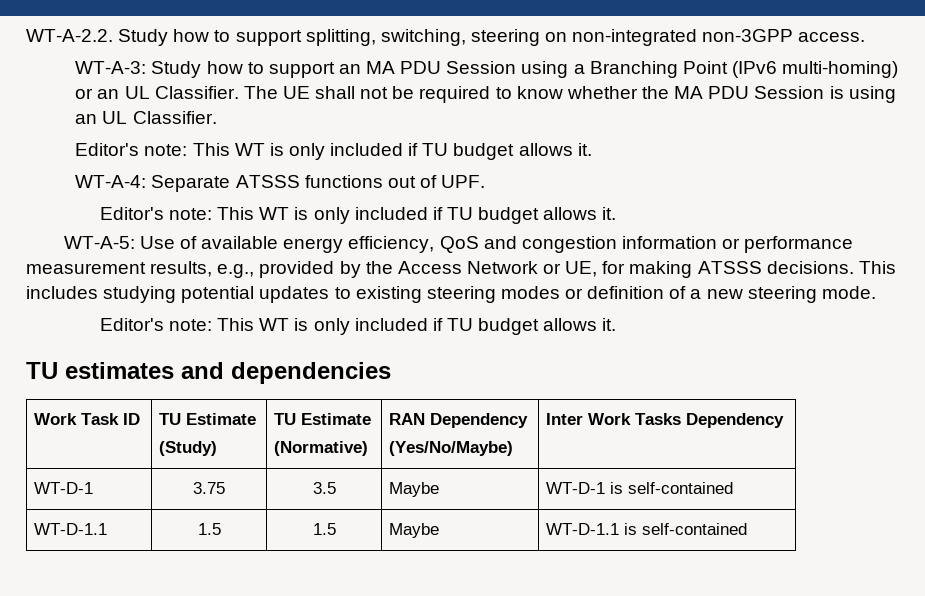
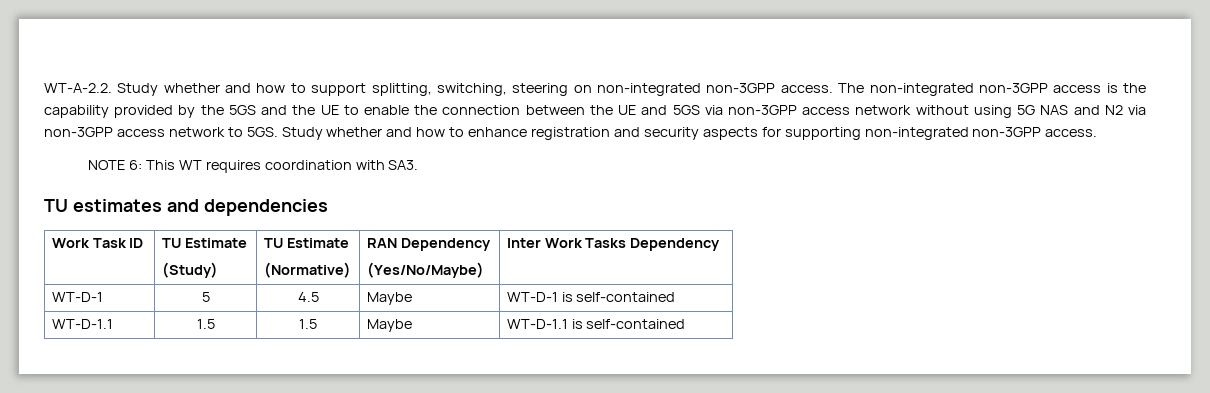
(169, 37) none -> [163,83,252,93] whether and
[75,61,899,78] [75,86,896,103] [75,111,217,124] [75,143,592,160] [75,175,486,192] [99,207,617,224] [63,236,854,253] [26,261,896,278] [26,286,876,303] [99,318,617,335] // WT-A-3: Study how to support an MA PDU Session using a Branching Point (IPv6 multi-homing) or an UL Classifier. The UE shall not be required to know whether the MA PDU Session is using an UL Classifier. // Editor's note: This WT is only included if TU budget allows it. // WT-A-4: Separate ATSSS functions out of UPF. // Editor's note: This WT is only included if TU budget allows it. // WT-A-5: Use of available energy efficiency, QoS and congestion information or performance measurement results, e.g., provided by the Access Network or UE, for making ATSSS decisions. This includes studying potential updates to existing steering modes or definition of a new steering mode. // Editor's note: This WT is only included if TU budget allows it. -> [838,83,1146,96] [44,105,1146,118] [44,127,1098,140] [88,160,419,173] The non-integrated non-3GPP access is the capability provided by the 5GS and the UE to enable the connection between the UE and 5GS via non-3GPP access network without using 5G NAS and N2 via non-3GPP access network to 5GS. Study whether and how to enhance registration and security aspects for supporting non-integrated non-3GPP access. // NOTE 6: This WT requires coordination with SA3.
[193,482,225,494] [312,482,336,494] 3.75 | 3.5 -> [201,292,210,302] [297,292,319,302] 5 | 4.5

